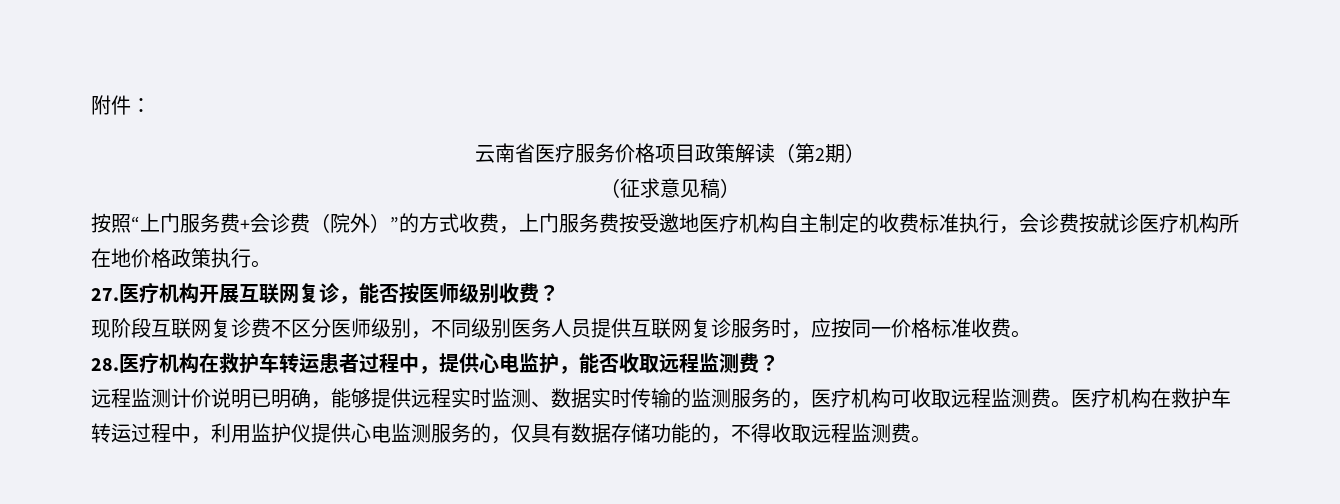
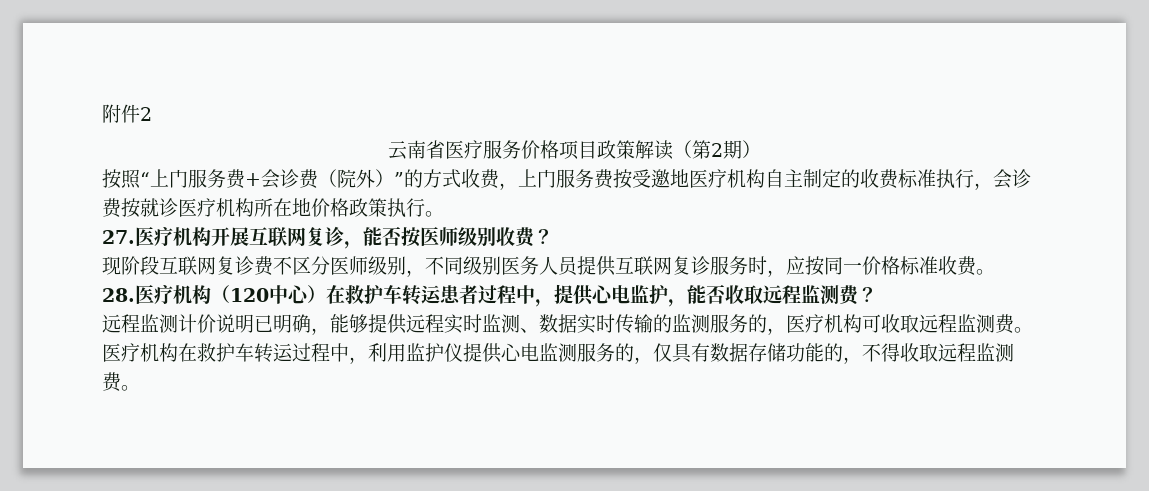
[131,98,151,113] ： -> [140,107,152,121] 2
[600,178,740,199] // （征求意见稿） -> (761, 149) none
(199, 363) none -> [211,285,326,304] （120中心）

